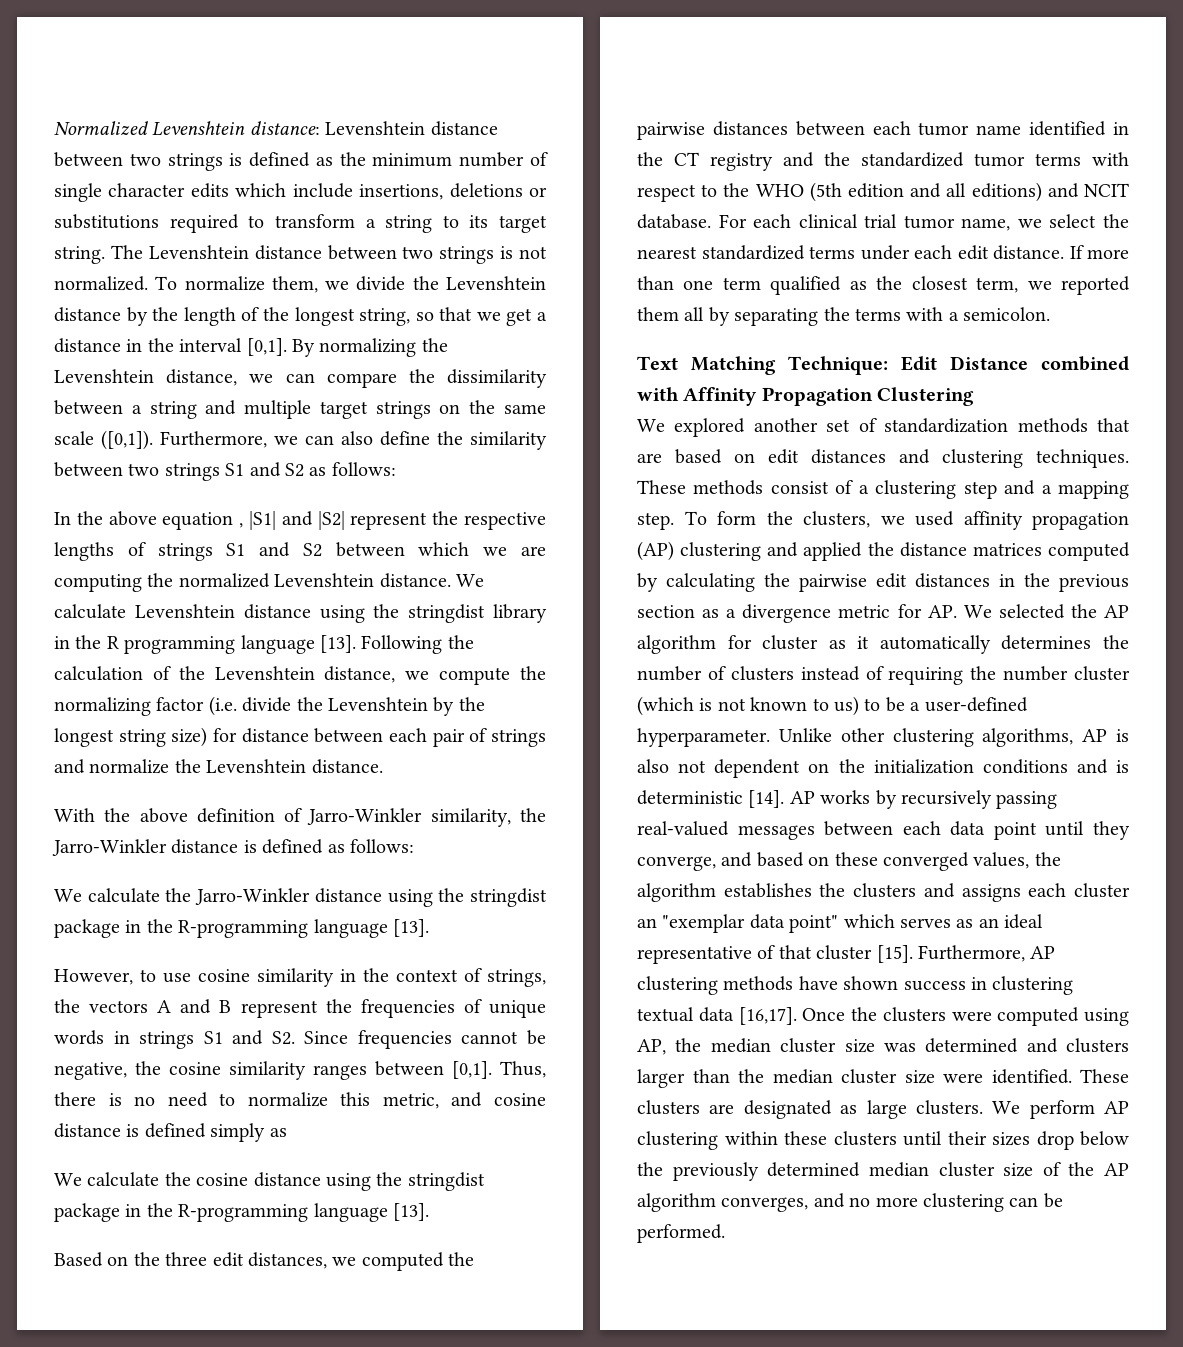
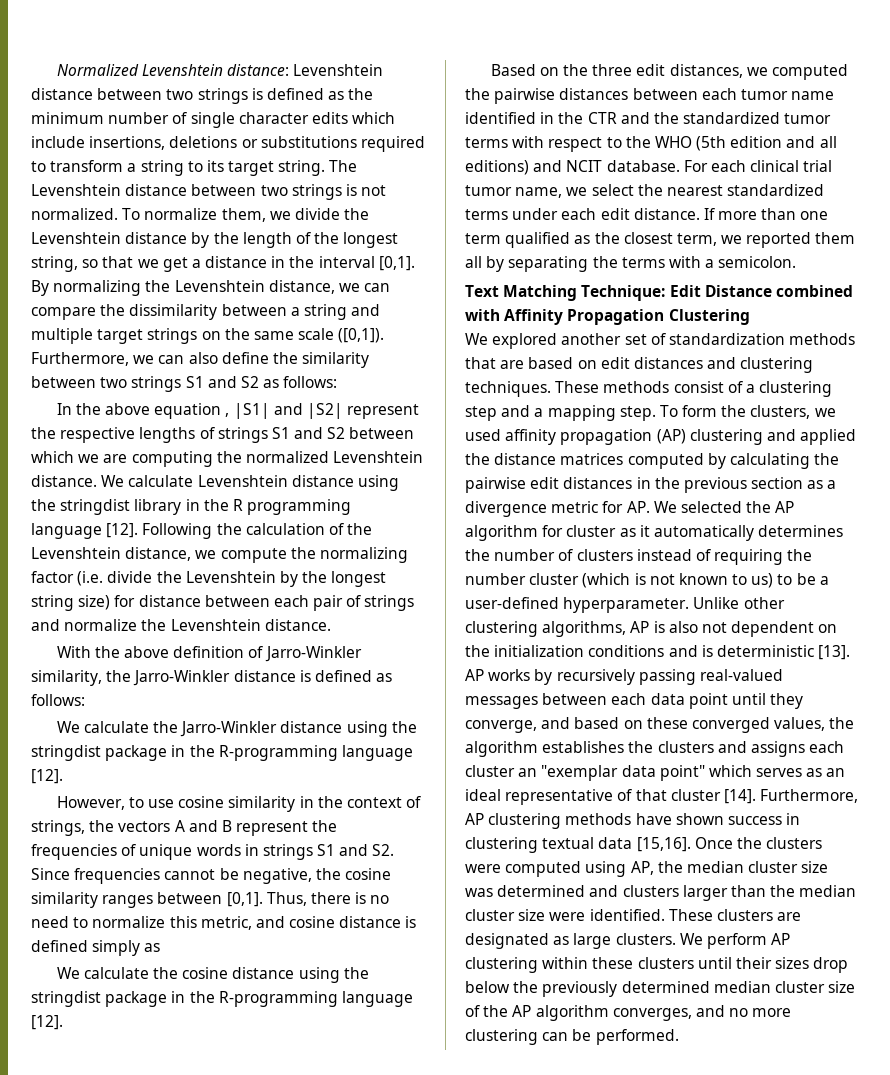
[320,635,356,653] [13]. -> [106,523,139,538] [12].
[393,919,429,937] [13]. -> [31,769,63,784] [12].
[393,1203,429,1221] [13]. -> [31,1015,63,1030] [12].
[674,152,773,171] CT registry -> [587,112,617,124] CTR
[748,790,785,808] [14]. -> [818,645,851,660] [13].
[876,945,913,963] [15]. -> [723,789,756,804] [14].
[738,1007,797,1025] [16,17]. -> [636,837,691,852] [15,16].

